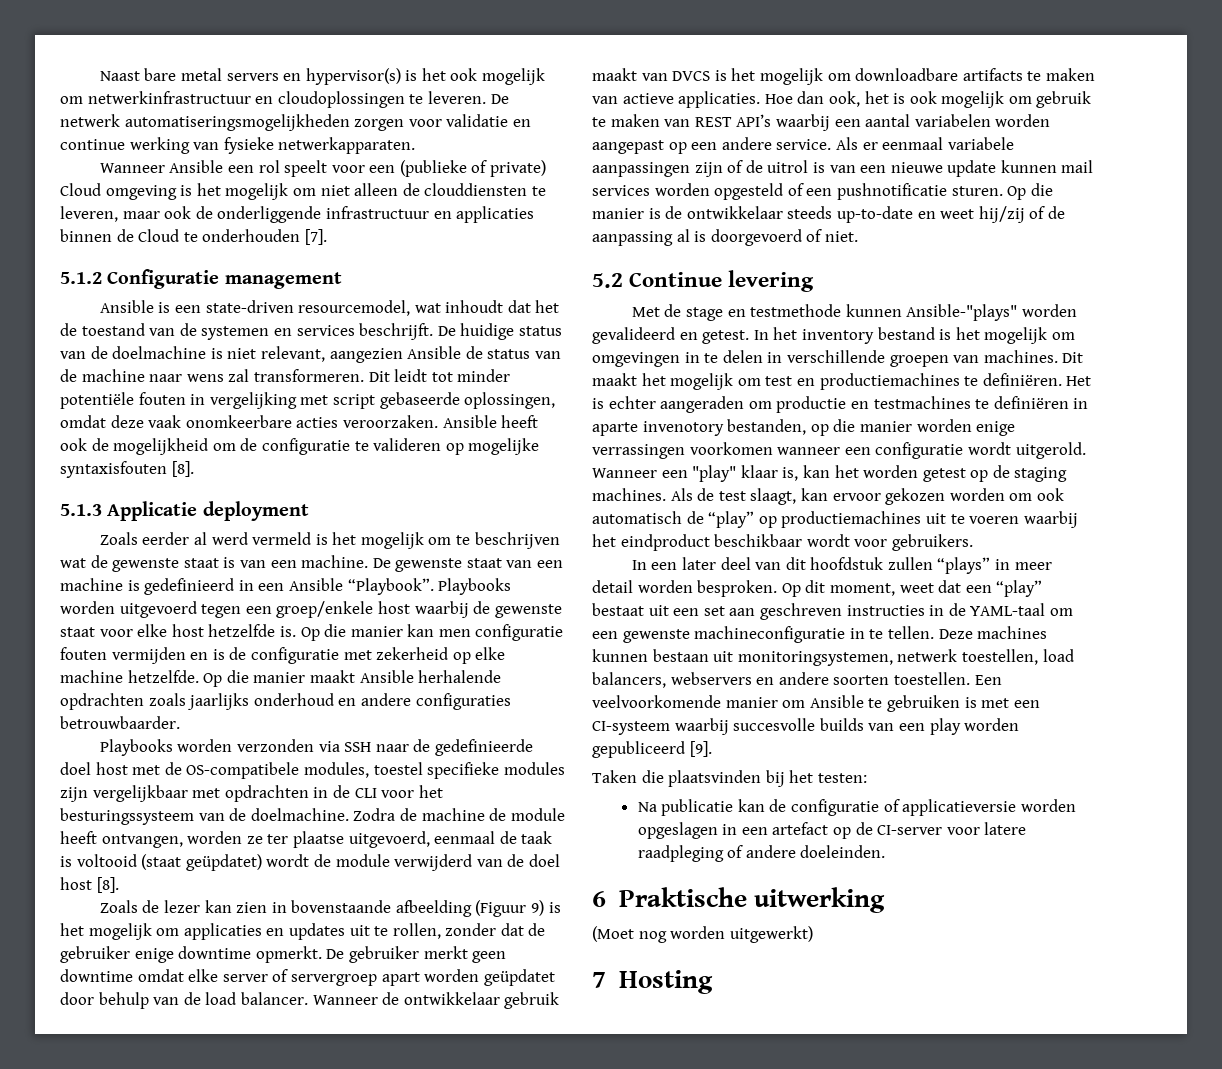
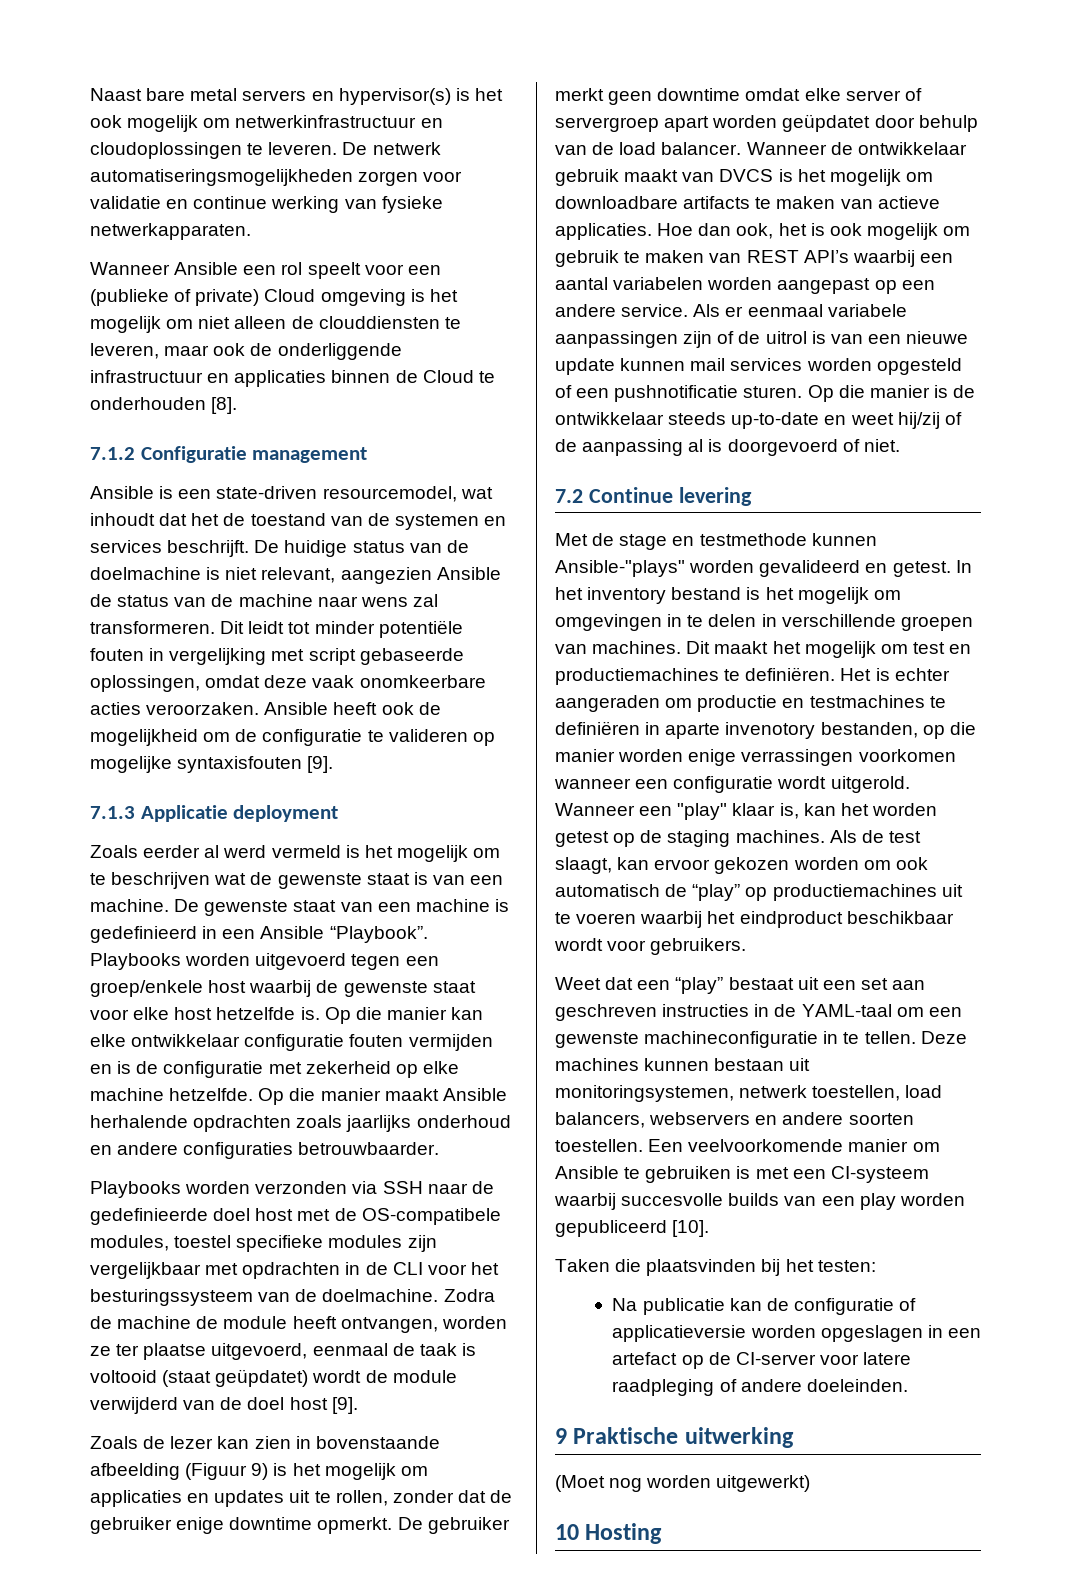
[304,229,327,245] [60,272,102,284] [7]. // 5.1.2 -> [211,397,238,414] [90,447,135,460] [8]. // 7.1.2
[171,461,194,477] [60,504,102,516] [8]. // 5.1.3 -> [307,756,334,773] [90,806,135,819] [9]. // 7.1.3
[438,629,471,637] men -> [90,1034,241,1047] elke ontwikkelaar
[96,877,119,893] [8]. -> [331,1397,358,1414] [9].
[592,273,623,288] 5.2 -> [555,489,583,503] 7.2
[631,557,1052,574] [592,580,934,597] In een later deel van dit hoofdstuk zullen “plays” in meer detail worden besproken. Op dit moment, weet -> [555,977,601,990] Weet
[689,741,712,757] [9]. -> [672,1220,710,1237] [10].
[592,891,606,907] 6 -> [555,1428,567,1444] 9
[592,972,606,988] 7 -> [555,1524,579,1540] 10

